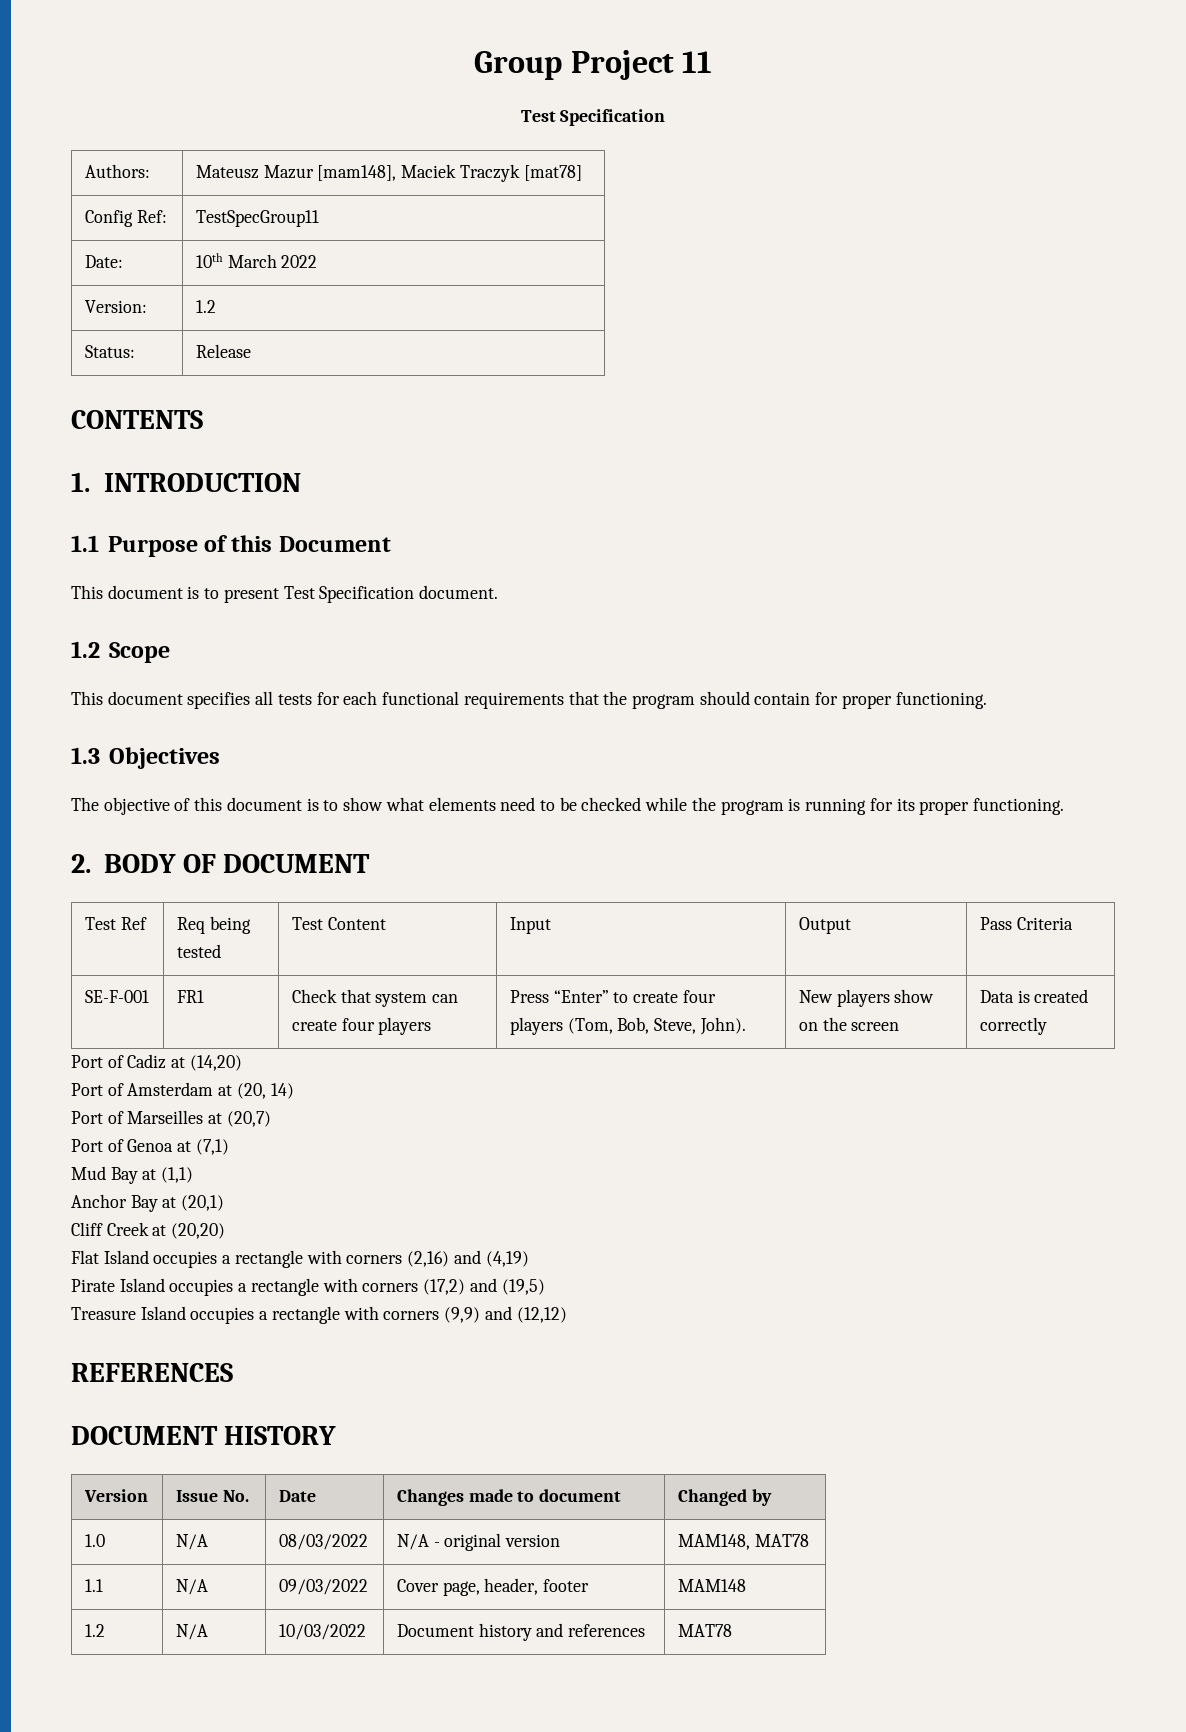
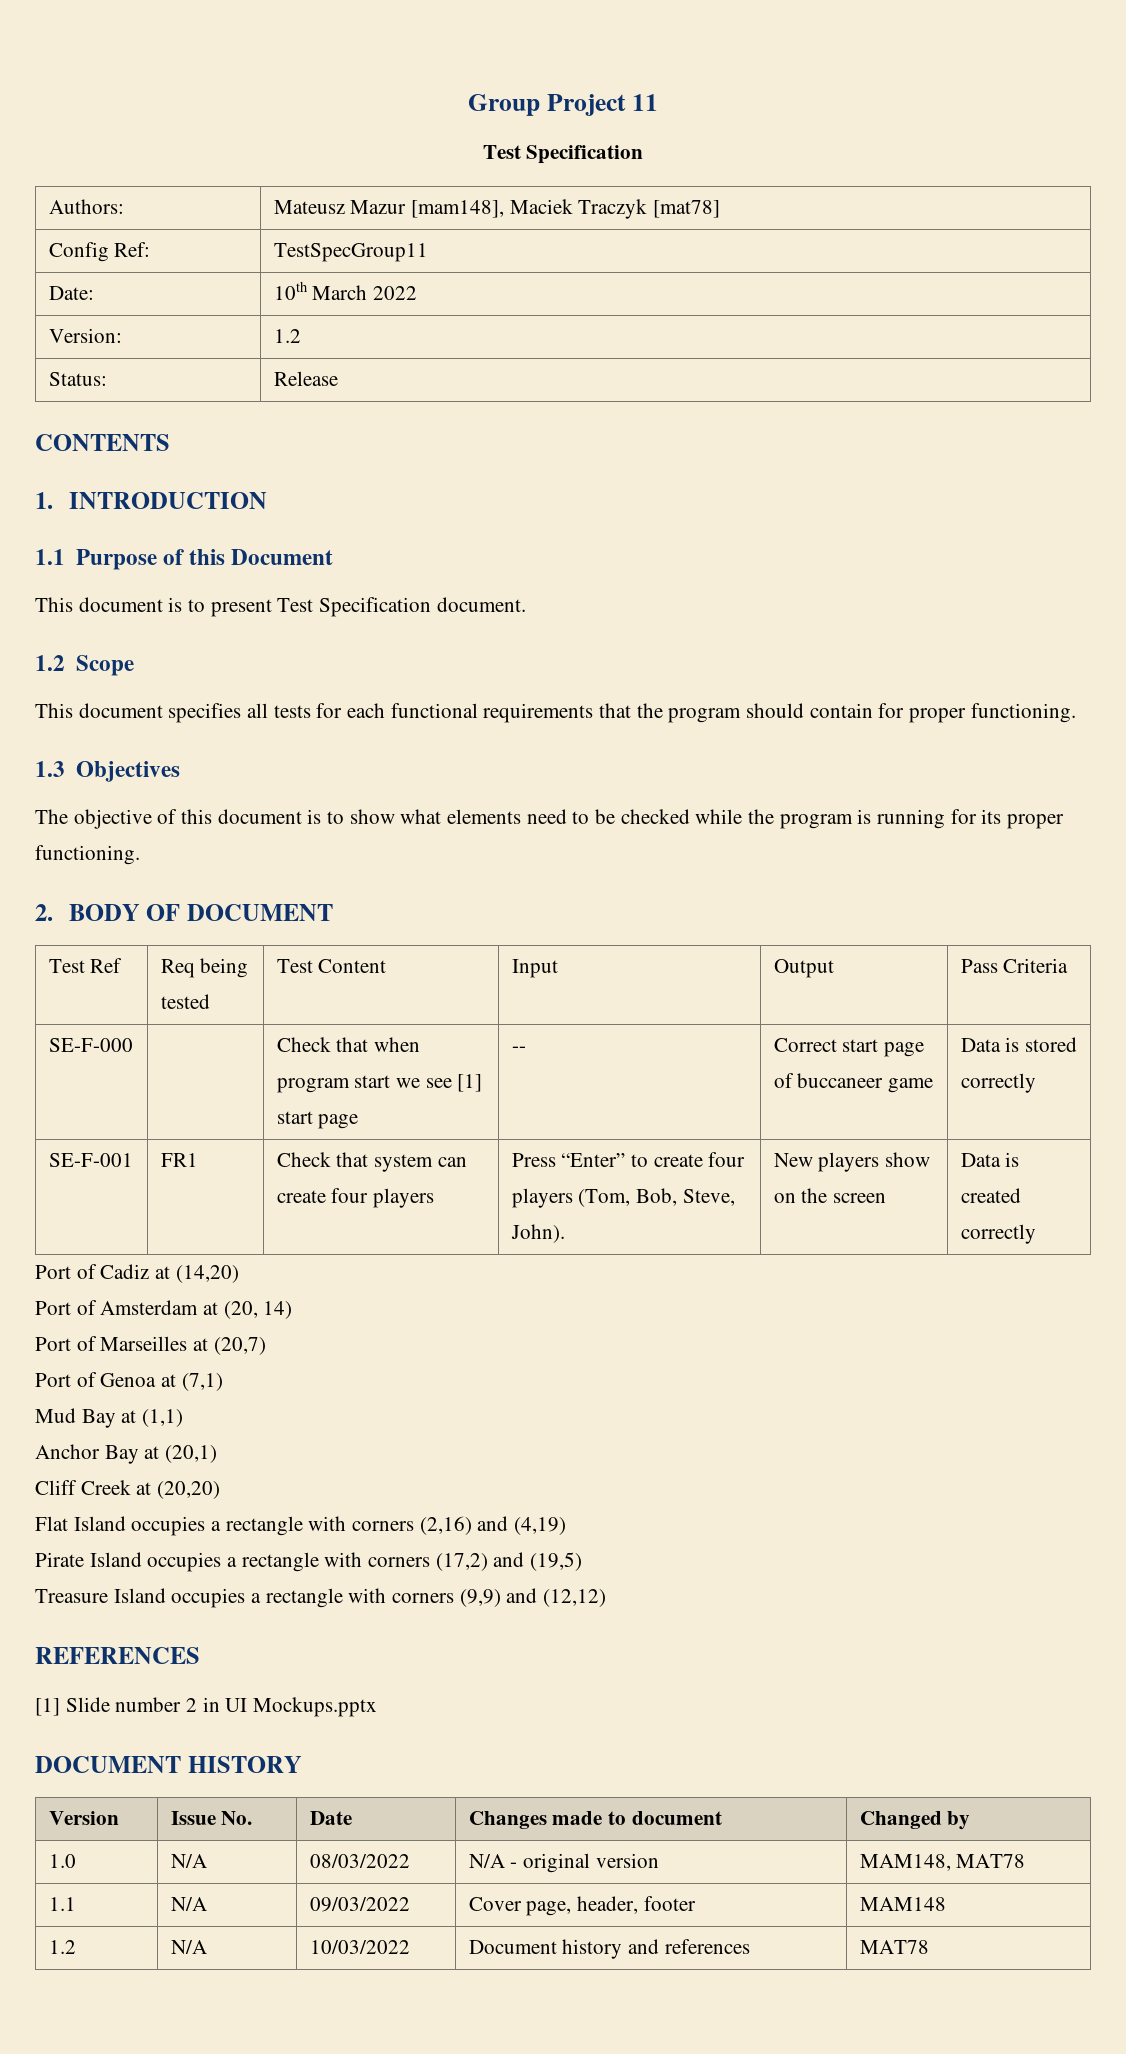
(1073, 923) none -> [48,1038,133,1052] [276,1037,420,1052] [276,1074,483,1093] [276,1111,359,1129] [511,1046,526,1052] [773,1038,924,1057] [773,1073,933,1093] [960,1037,1077,1052] [960,1073,1036,1093] // SE-F-000 | | Check that when program start we see [1] start page | -- | Correct start page of buccaneer game | Data is stored correctly
(233, 1372) none -> [35,1697,378,1717] // [1] Slide number 2 in UI Mockups.pptx

